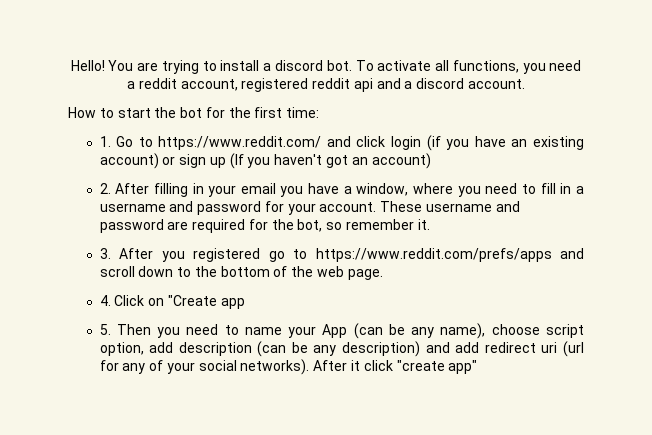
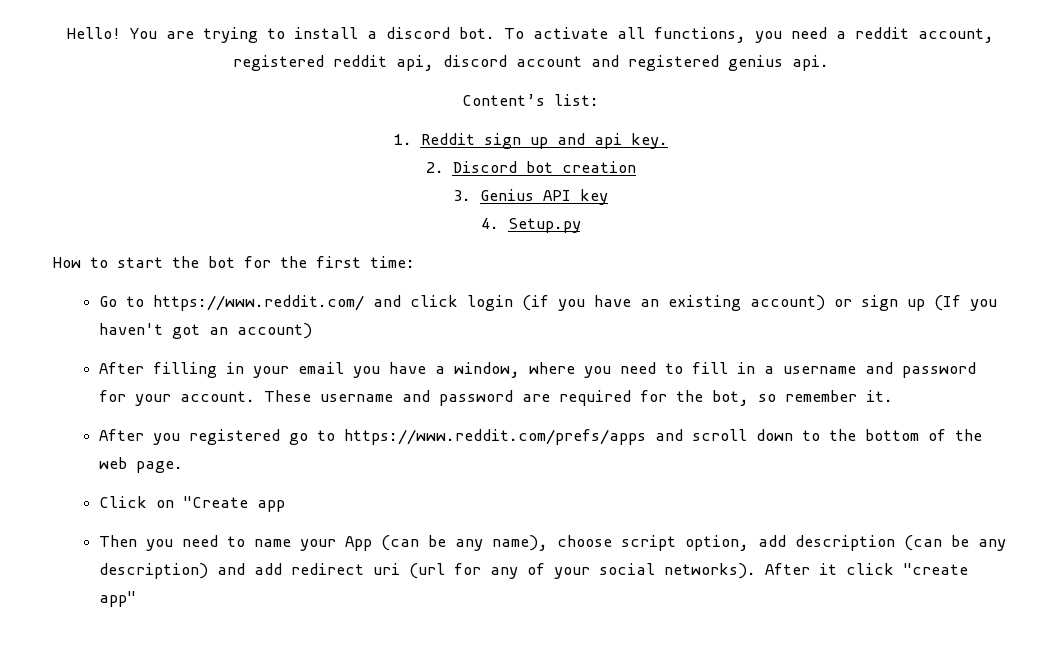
[353,78,526,92] api and a discord account. -> [395,55,829,71] [462,94,599,106] [393,133,668,149] [425,161,636,173] [453,189,608,205] [480,218,581,233] api, discord account and registered genius api. // Content’s list: // 1. Reddit sign up and api key. // 2. Discord bot creation // 3. Genius API key // 4. Setup.py
[99,136,111,147] 1. -> (415, 262) none
[99,183,111,194] 2. -> (313, 331) none
[99,248,111,259] 3. -> (894, 396) none
[99,295,111,306] 4. -> (184, 467) none
[99,324,111,335] 5. -> (286, 506) none

